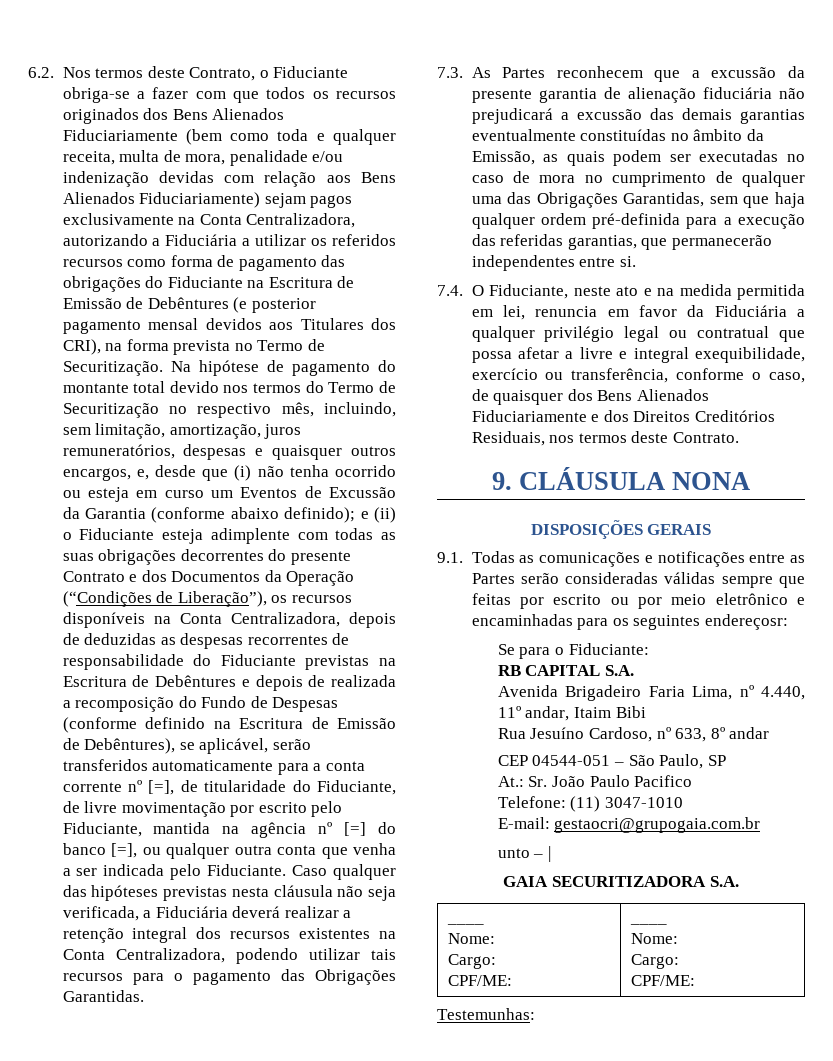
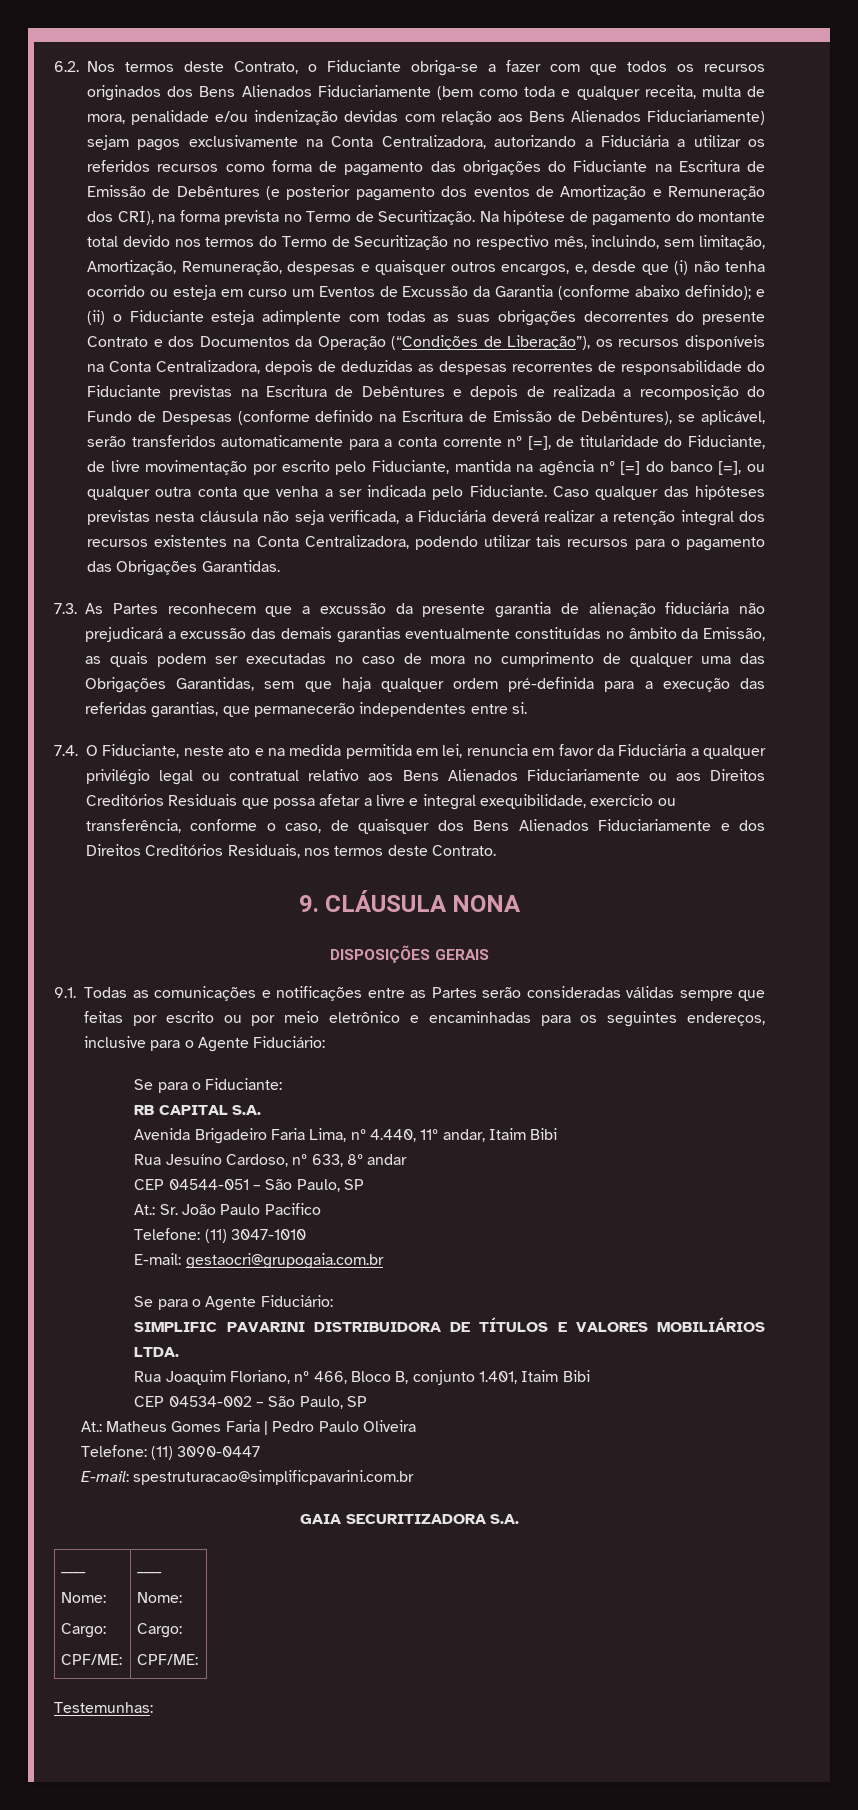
[148,318,364,330] mensal devidos aos Titulares -> [441,185,766,200] dos eventos de Amortização e Remuneração
[169,424,302,439] [62,444,175,459] amortização, juros remuneratórios, -> [87,260,282,275] Amortização, Remuneração,
(770, 332) none -> [308,769,766,781] [86,794,238,806] relativo aos Bens Alienados Fiduciariamente ou aos Direitos Creditórios Residuais
[704,614,788,630] endereçosr: -> [687,1012,766,1026] [84,1036,326,1052] endereços, inclusive para o Agente Fiduciário:
[497,846,552,862] unto – | -> [134,1295,333,1311] [134,1317,765,1332] [134,1347,180,1357] [134,1370,590,1385] [134,1396,368,1409] [80,1420,417,1435] [80,1445,261,1460] [80,1470,415,1485] Se para o Agente Fiduciário: // SIMPLIFIC PAVARINI DISTRIBUIDORA DE TÍTULOS E VALORES MOBILIÁRIOS LTDA. // Rua Joaquim Floriano, nº 466, Bloco B, conjunto 1.401, Itaim Bibi // CEP 04534-002 – São Paulo, SP // At.: Matheus Gomes Faria | Pedro Paulo Oliveira // Telefone: (11) 3090-0447 // E-mail: spestruturacao@simplificpavarini.com.br

